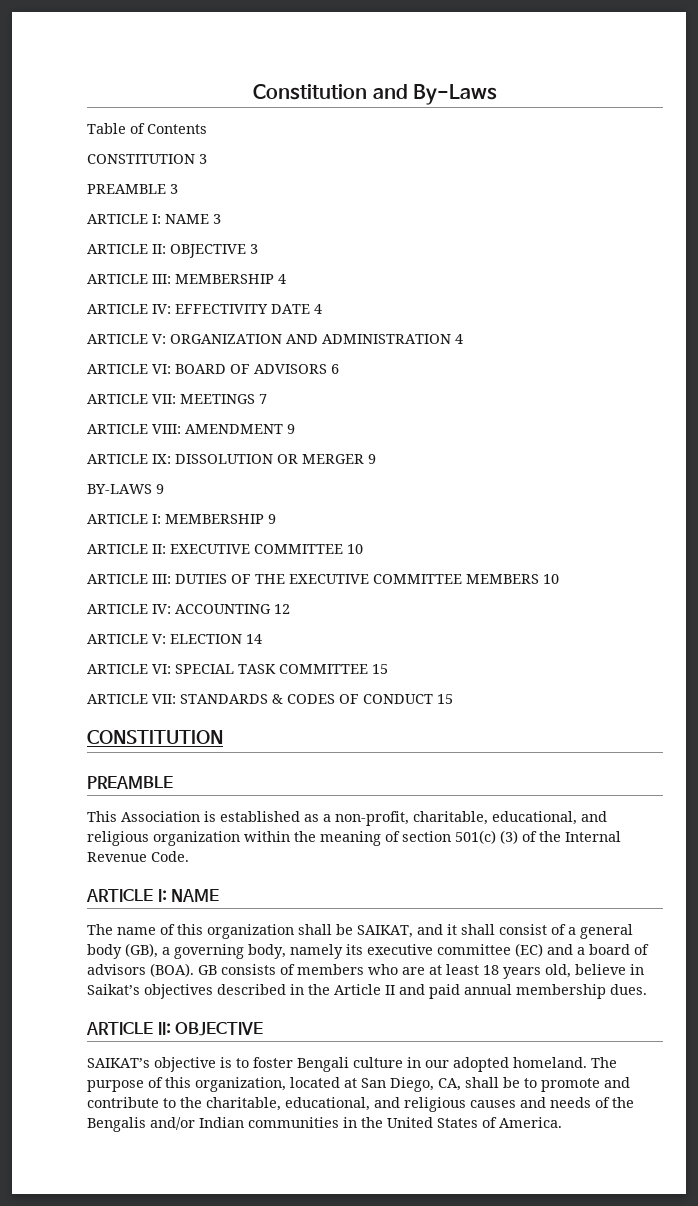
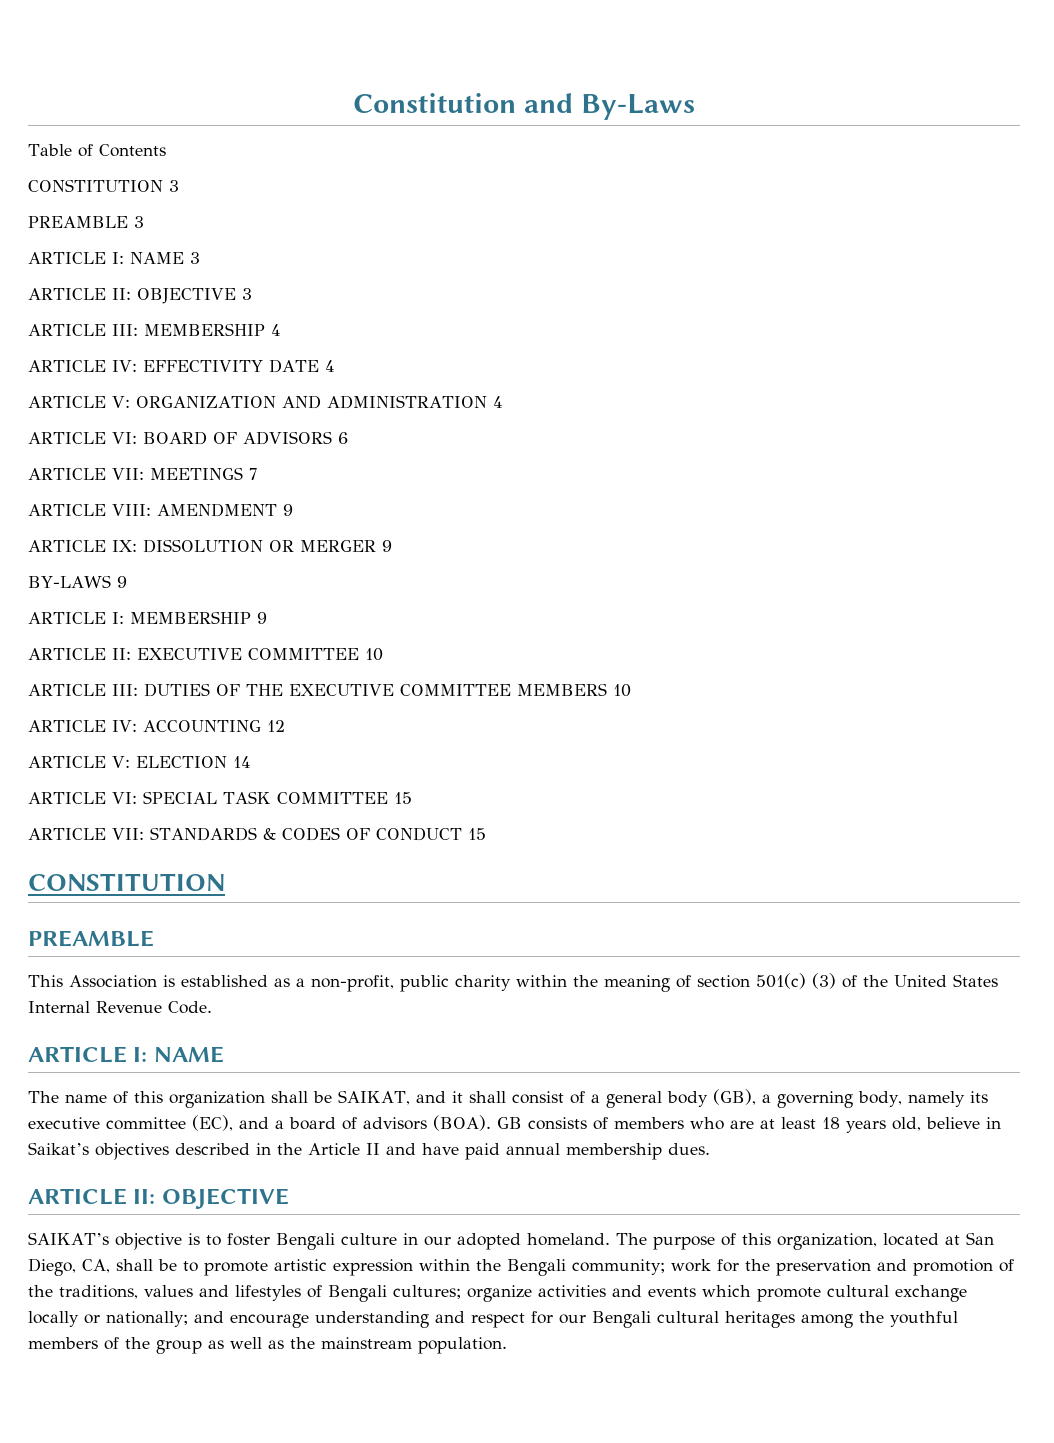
[413,811,607,825] [87,831,240,846] charitable, educational, and religious organization -> [400,975,511,992] public charity
(561, 836) none -> [894,974,998,987] United States
[515,943,543,957] (EC) -> [192,1115,233,1131] (EC),
(425, 989) none -> [422,1143,459,1155] have
[604,1077,630,1088] [87,1097,634,1112] [87,1117,562,1132] and contribute to the charitable, educational, and religious causes and needs of the Bengalis and/or Indian communities in the United States of America. -> [274,1259,1014,1276] [28,1285,967,1302] [28,1311,958,1328] [28,1337,507,1354] artistic expression within the Bengali community; work for the preservation and promotion of the traditions, values and lifestyles of Bengali cultures; organize activities and events which promote cultural exchange locally or nationally; and encourage understanding and respect for our Bengali cultural heritages among the youthful members of the group as well as the mainstream population.

